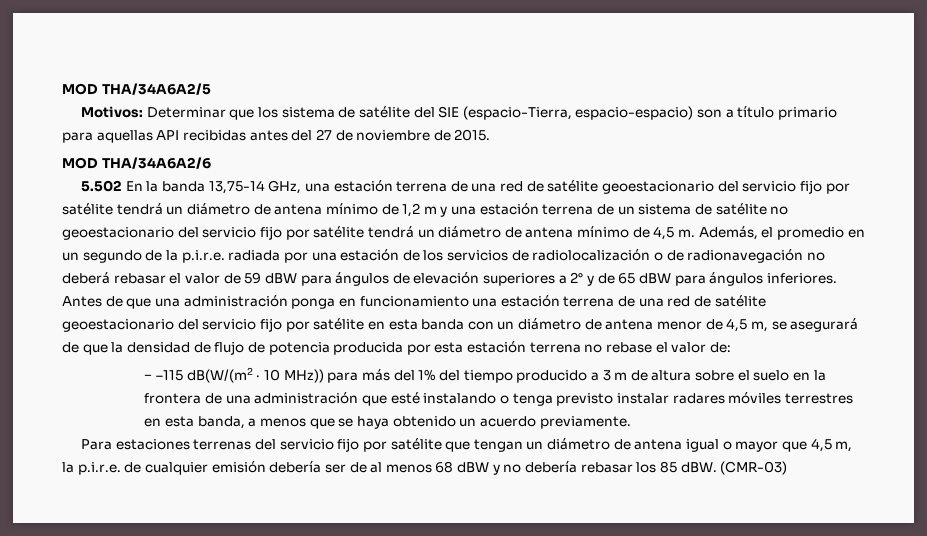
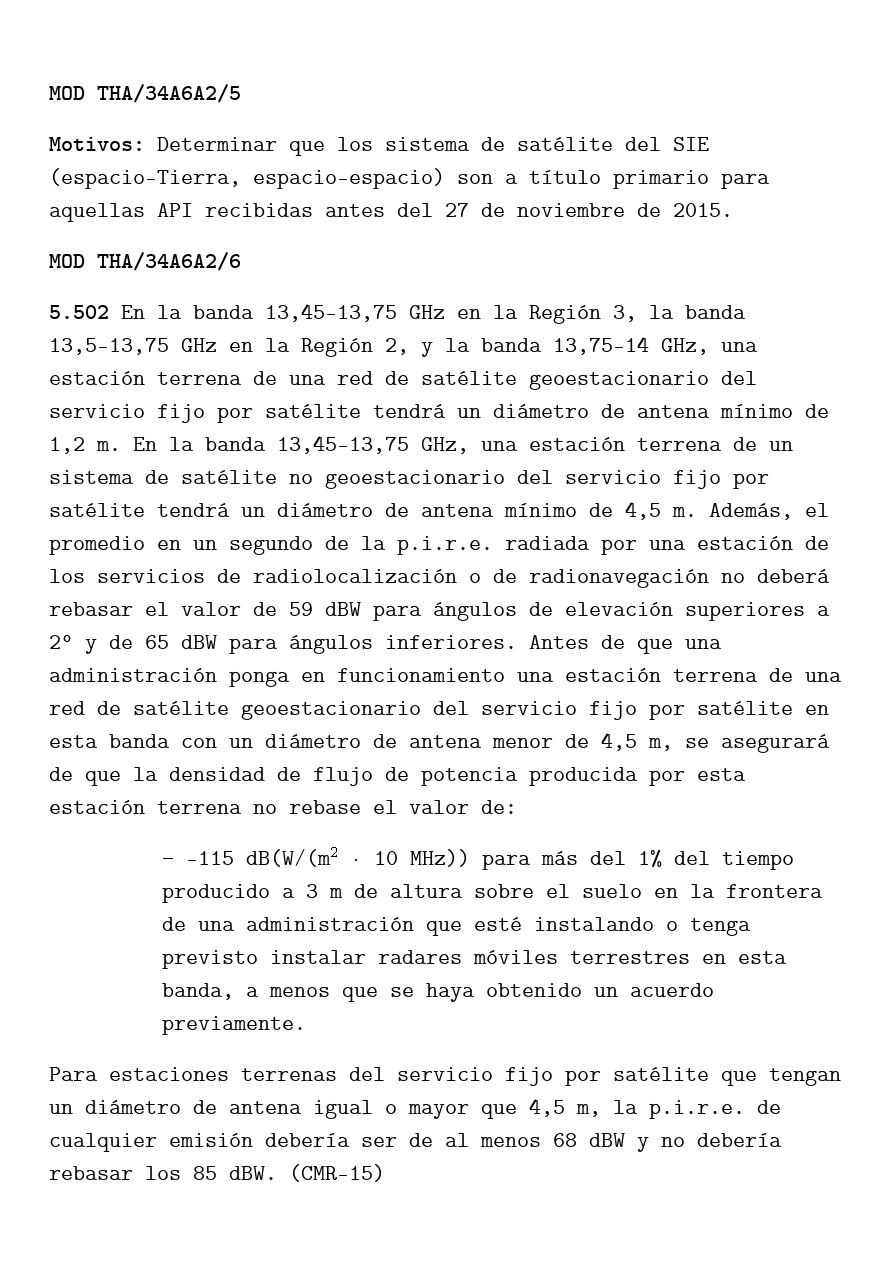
(205, 186) none -> [265,303,746,324] [49,338,542,357] 13,45-13,75 GHz en la Región 3, la banda 13,5-13,75 GHz en la Región 2, y la banda
[423,206,448,217] m y -> [96,435,469,454] m. En la banda 13,45-13,75 GHz,
[720,461,788,475] (CMR-03) -> [289,1164,385,1182] (CMR-15)

